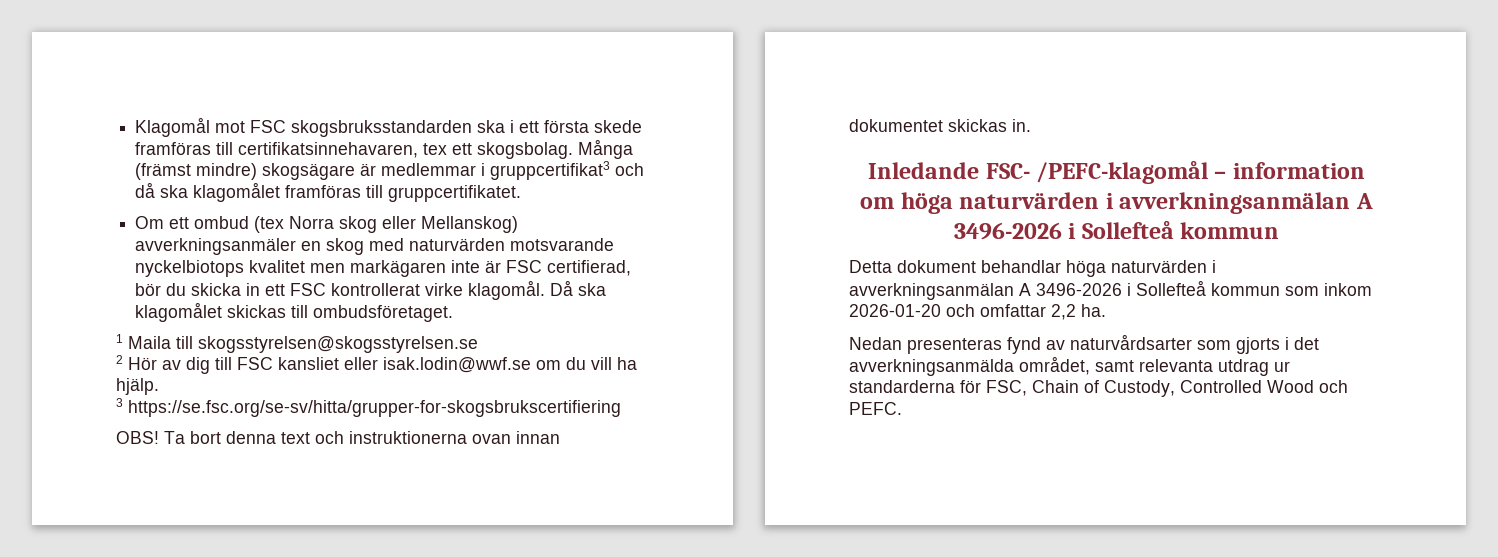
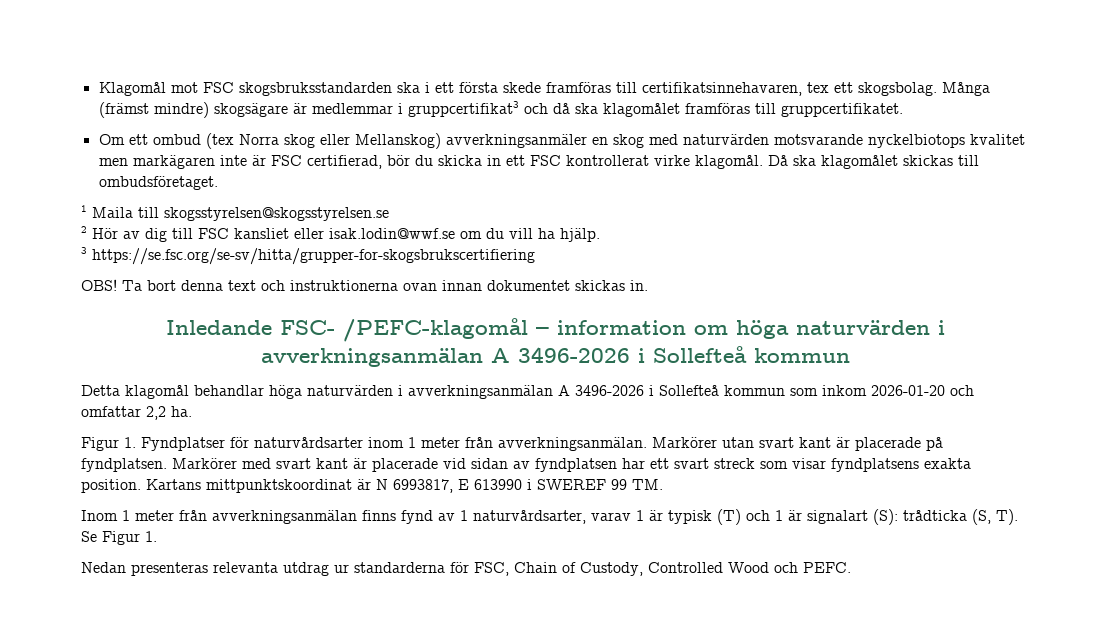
[897,260,976,273] dokument -> [125,385,189,399] klagomål
[849,334,1319,354] [849,356,1134,376] Nedan presenteras fynd av naturvårdsarter som gjorts i det avverkningsanmälda området, samt -> [81,437,943,451] [81,458,971,472] [81,479,663,493] [81,509,1018,525] [81,531,157,545] [81,562,208,576] Figur 1. Fyndplatser för naturvårdsarter inom 1 meter från avverkningsanmälan. Markörer utan svart kant är placerade på fyndplatsen. Markörer med svart kant är placerade vid sidan av fyndplatsen har ett svart streck som visar fyndplatsens exakta position. Kartans mittpunktskoordinat är N 6993817, E 613990 i SWEREF 99 TM. // Inom 1 meter från avverkningsanmälan finns fynd av 1 naturvårdsarter, varav 1 är typisk (T) och 1 är signalart (S): trådticka (S, T). Se Figur 1. // Nedan presenteras

